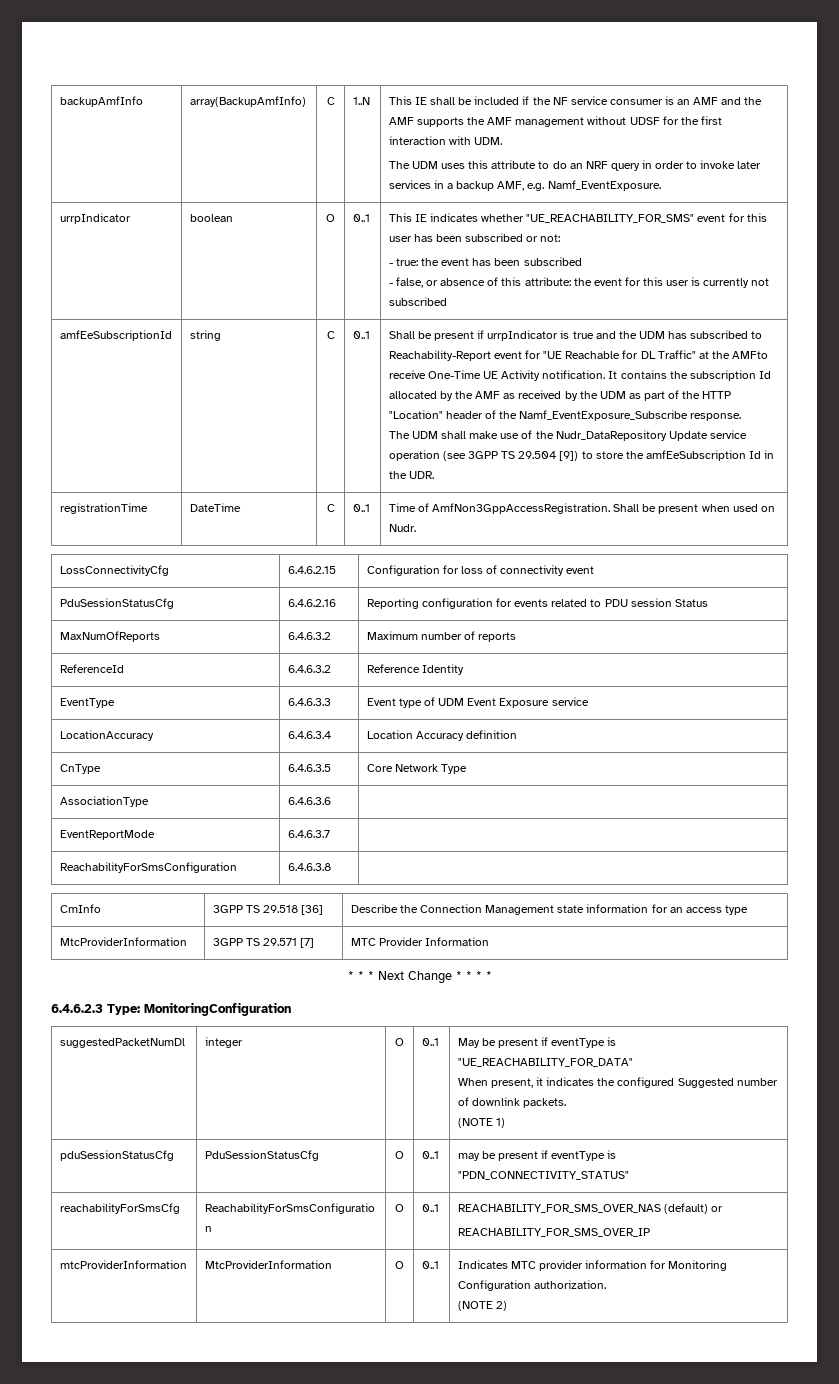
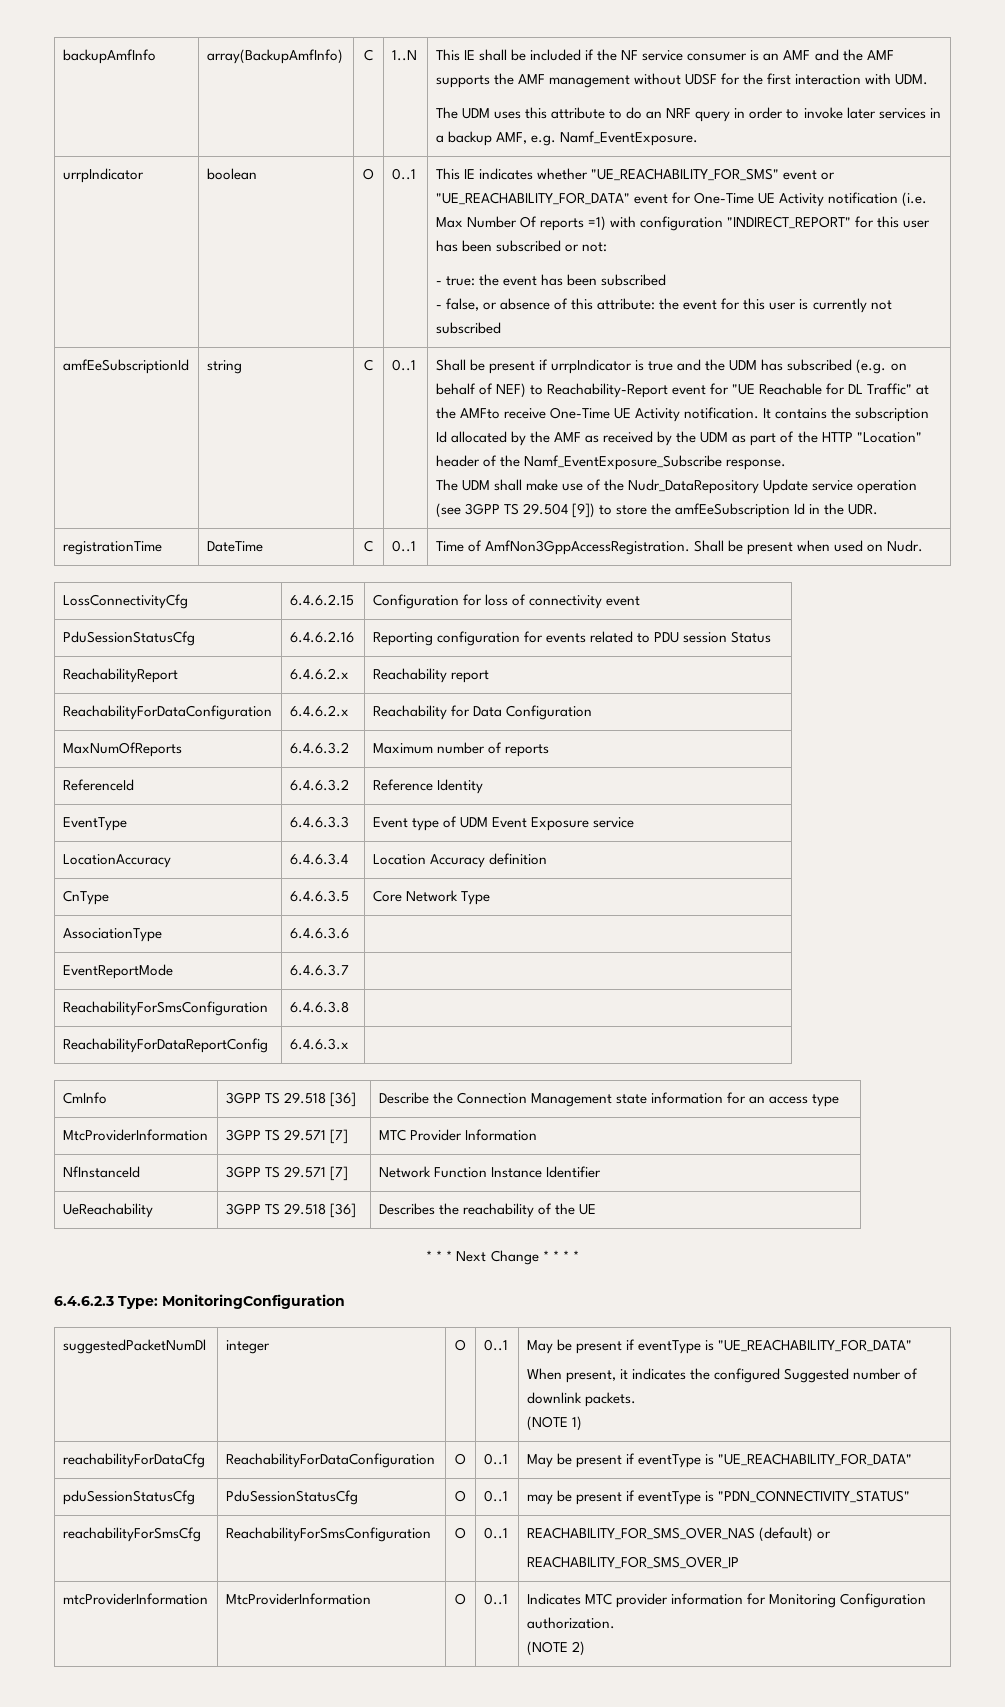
(726, 218) none -> [821,172,836,180] [435,192,928,207] [435,216,852,231] or "UE_REACHABILITY_FOR_DATA" event for One-Time UE Activity notification (i.e. Max Number Of reports =1) with configuration "INDIRECT_REPORT"
(749, 334) none -> [856,359,907,374] [435,383,526,398] (e.g. on behalf of NEF)
(708, 603) none -> [62,668,178,683] [289,668,349,680] [372,668,489,683] [62,705,272,720] [289,705,349,717] [372,705,593,720] // ReachabilityReport | 6.4.6.2.x | Reachability report // ReachabilityForDataConfiguration | 6.4.6.2.x | Reachability for Data Configuration
(331, 867) none -> [62,1038,268,1053] [289,1038,349,1050] // ReachabilityForDataReportConfig | 6.4.6.3.x |
(490, 941) none -> [62,1166,140,1178] [225,1166,349,1181] [378,1166,602,1178] [62,1203,153,1218] [225,1203,357,1218] [378,1203,597,1218] // NfInstanceId | 3GPP TS 29.571 [7] | Network Function Instance Identifier // UeReachability | 3GPP TS 29.518 [36] | Describes the reachability of the UE
(506, 1123) none -> [62,1453,205,1468] [225,1453,435,1468] [455,1453,466,1465] [483,1453,508,1465] [526,1453,913,1468] // reachabilityForDataCfg | ReachabilityForDataConfiguration | O | 0..1 | May be present if eventType is "UE_REACHABILITY_FOR_DATA"

